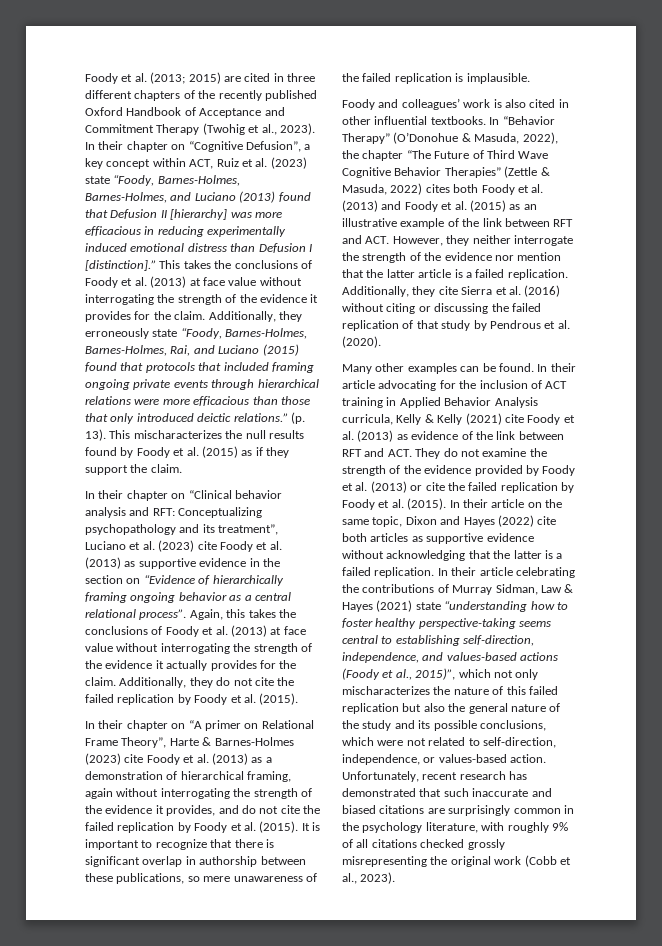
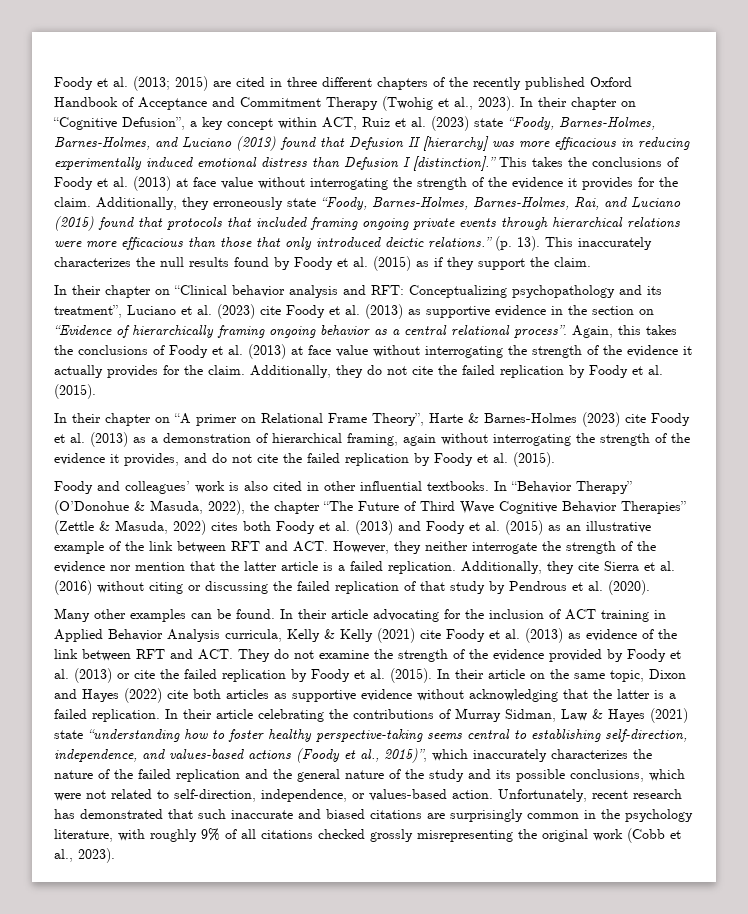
[133,430,222,439] mischaracterizes -> [578,237,652,250] [54,257,131,267] inaccurately characterizes
[301,822,320,831] [85,839,274,850] [85,856,306,867] [85,873,317,884] [342,73,530,84] It is important to recognize that there is significant overlap in authorship between these publications, so mere unawareness of the failed replication is implausible. -> (555, 459) none
[493,669,539,680] [342,686,430,695] not only mischaracterizes -> [473,749,628,762] inaccurately characterizes
[506,686,558,695] [342,703,445,714] this failed replication but also -> [114,769,268,782] the failed replication and

